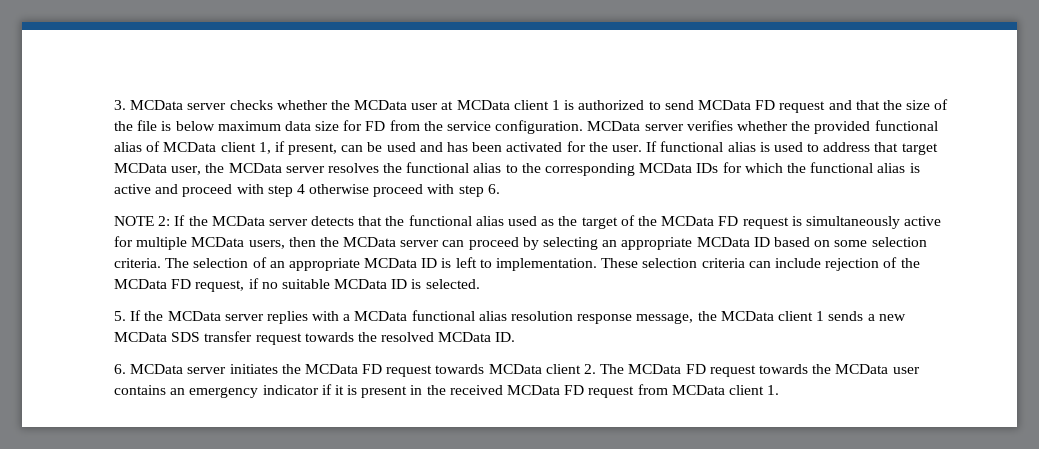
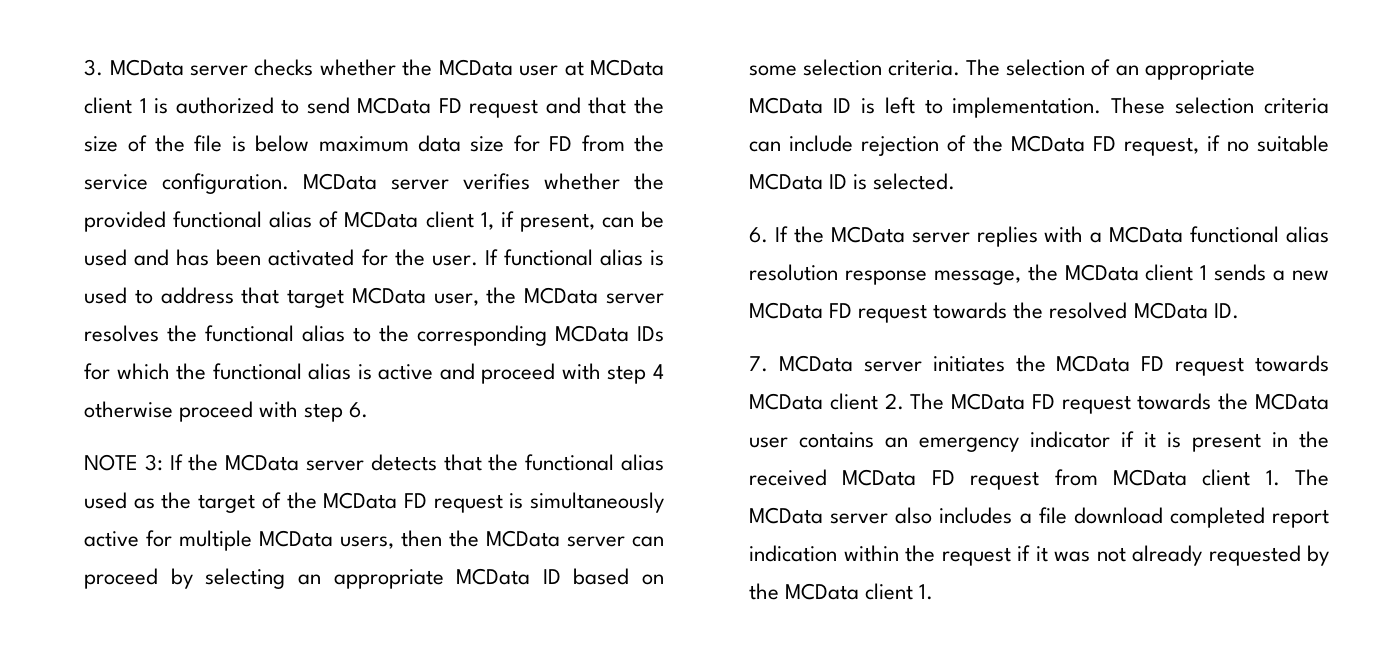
[158,216,171,226] 2: -> [144,454,163,471] 3:
[114,311,127,321] 5. -> [749,227,769,243] 6.
[171,331,253,342] SDS transfer -> [829,303,853,318] FD
[114,364,127,374] 6. -> [749,356,769,372] 7.
(780, 390) none -> [1295,469,1329,486] [749,507,1329,528] [749,545,1329,566] [749,583,934,600] The MCData server also includes a file download completed report indication within the request if it was not already requested by the MCData client 1.

